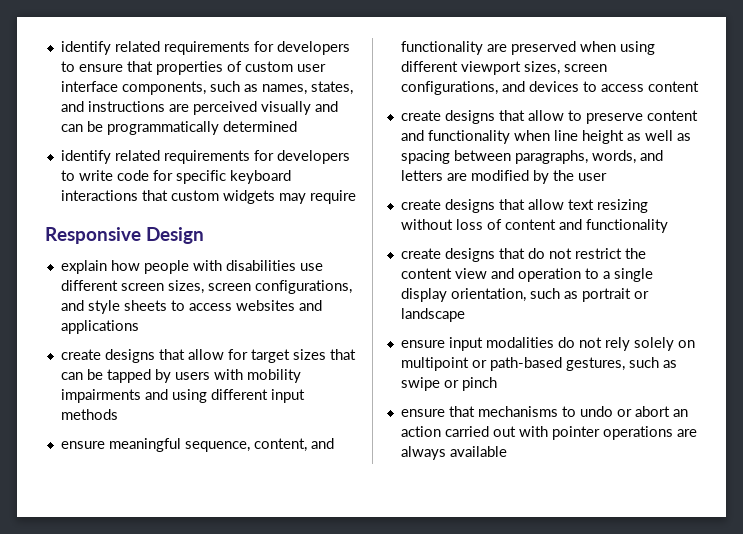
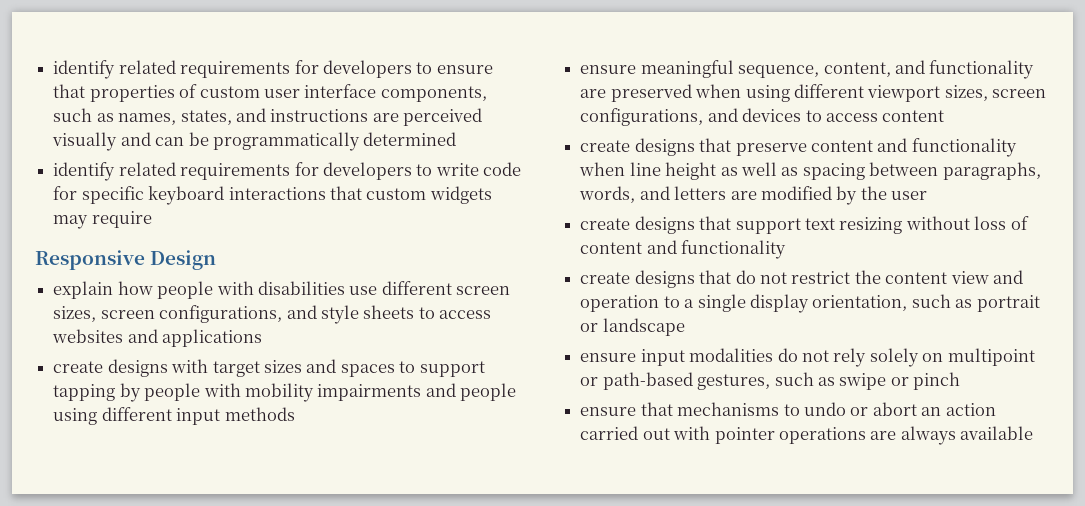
[158,349,356,363] [60,369,210,383] that allow for target sizes that can be tapped by users -> [171,359,485,377] [53,383,201,402] with target sizes and spaces to support tapping by people
(168, 394) none -> [460,383,517,401] people
[527,110,582,121] allow to -> (732, 145) none
[527,199,564,210] allow -> [735,218,801,234] support

